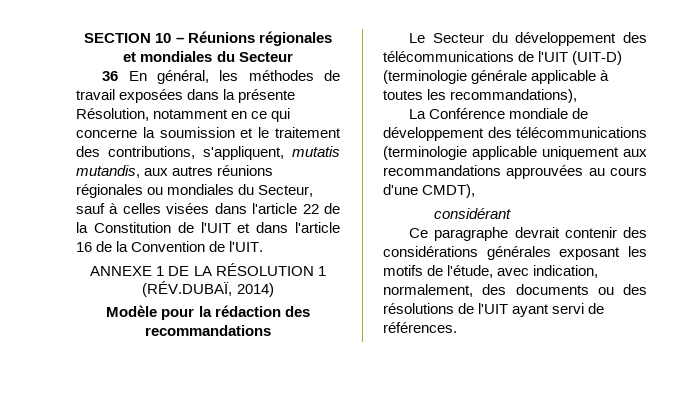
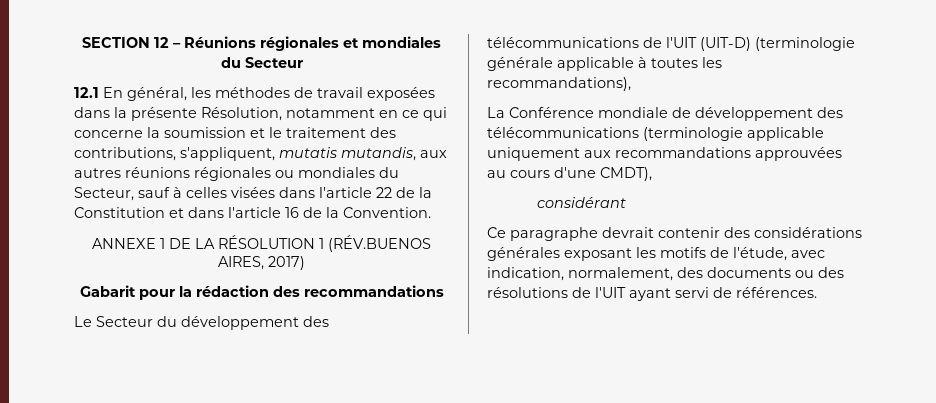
[155,33,172,43] 10 -> [154,37,169,48] 12
[102,71,119,81] 36 -> [74,87,99,98] 12.1
[177,222,231,233] de l'UIT -> (165, 212) none
[131,241,264,252] Convention de l'UIT. -> [343,207,431,218] Convention.
[142,281,274,297] [106,305,158,317] (RÉV.DUBAÏ, 2014) // Modèle -> [328,235,431,252] [218,256,305,270] [79,285,136,297] (RÉV.BUENOS AIRES, 2017) // Gabarit

